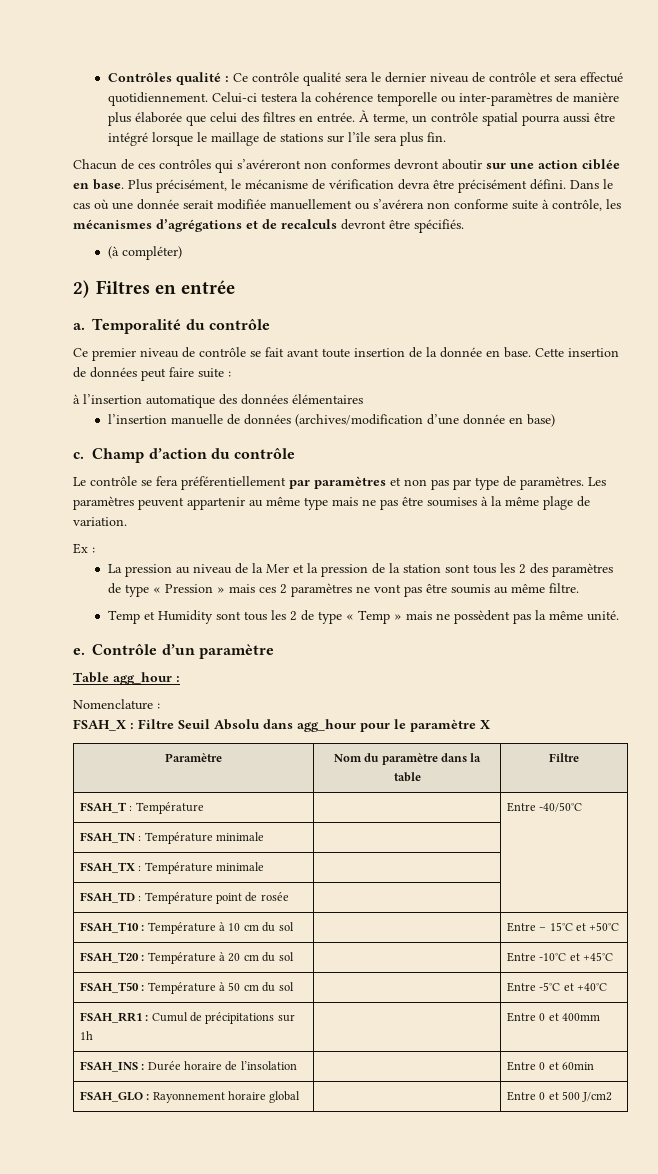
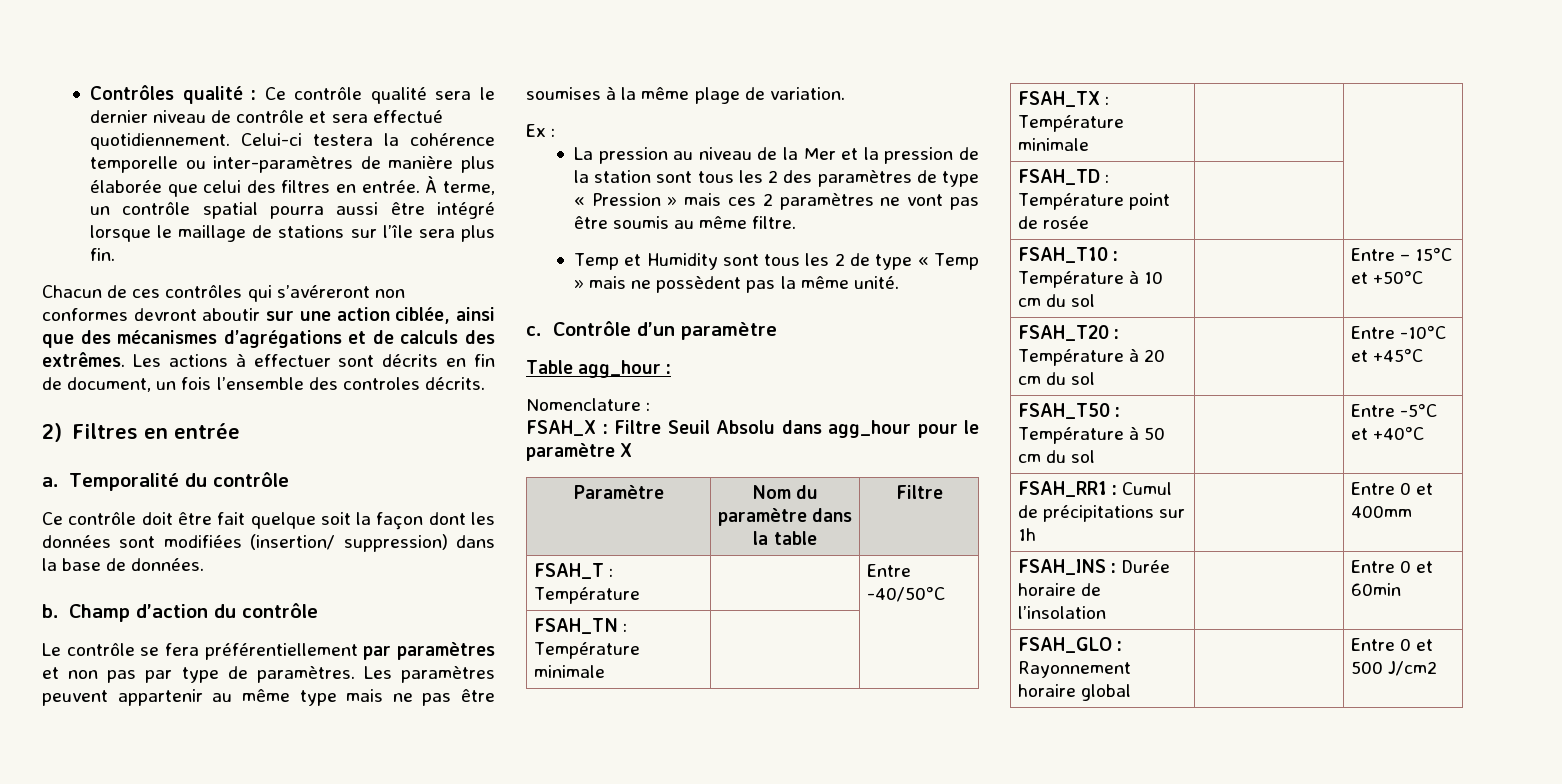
[582,159,620,170] [73,179,613,193] [73,199,621,211] [73,219,464,233] [107,246,182,260] ciblée en base. Plus précisément, le mécanisme de vérification devra être précisément défini. Dans le cas où une donnée serait modifiée manuellement ou s’avérera non conforme suite à contrôle, les mécanismes d’agrégations et de recalculs devront être spécifiés. // (à compléter) -> [395,307,496,324] [42,330,495,348] [42,352,495,367] [42,377,485,392] ciblée, ainsi que des mécanismes d’agrégations et de calculs des extrêmes. Les actions à effectuer sont décrits en fin de document, un fois l’ensemble des controles décrits.
[92,347,619,361] [73,367,231,381] [73,394,363,408] [107,414,555,427] [73,452,84,459] premier niveau de contrôle se fait avant toute insertion de la donnée en base. Cette insertion de données peut faire suite : // à l’insertion automatique des données élémentaires // l’insertion manuelle de données (archives/modification d’une donnée en base) // c. -> [68,512,496,530] [42,534,495,552] [42,558,205,571] [42,604,59,618] contrôle doit être fait quelque soit la façon dont les données sont modifiées (insertion/ suppression) dans la base de données. // b.
[73,648,85,655] e. -> [526,326,542,336] c.

